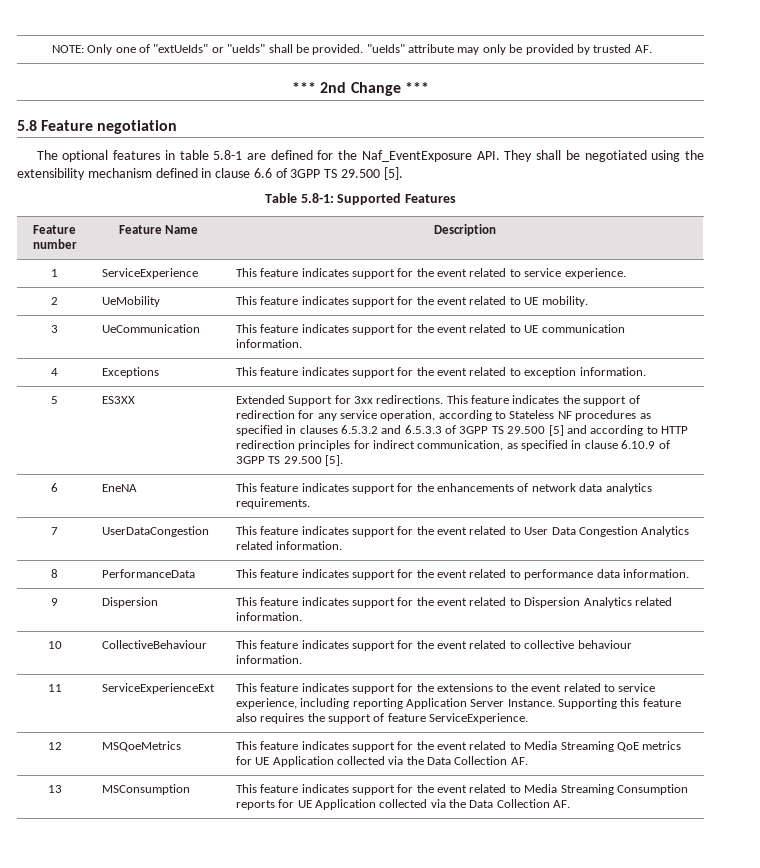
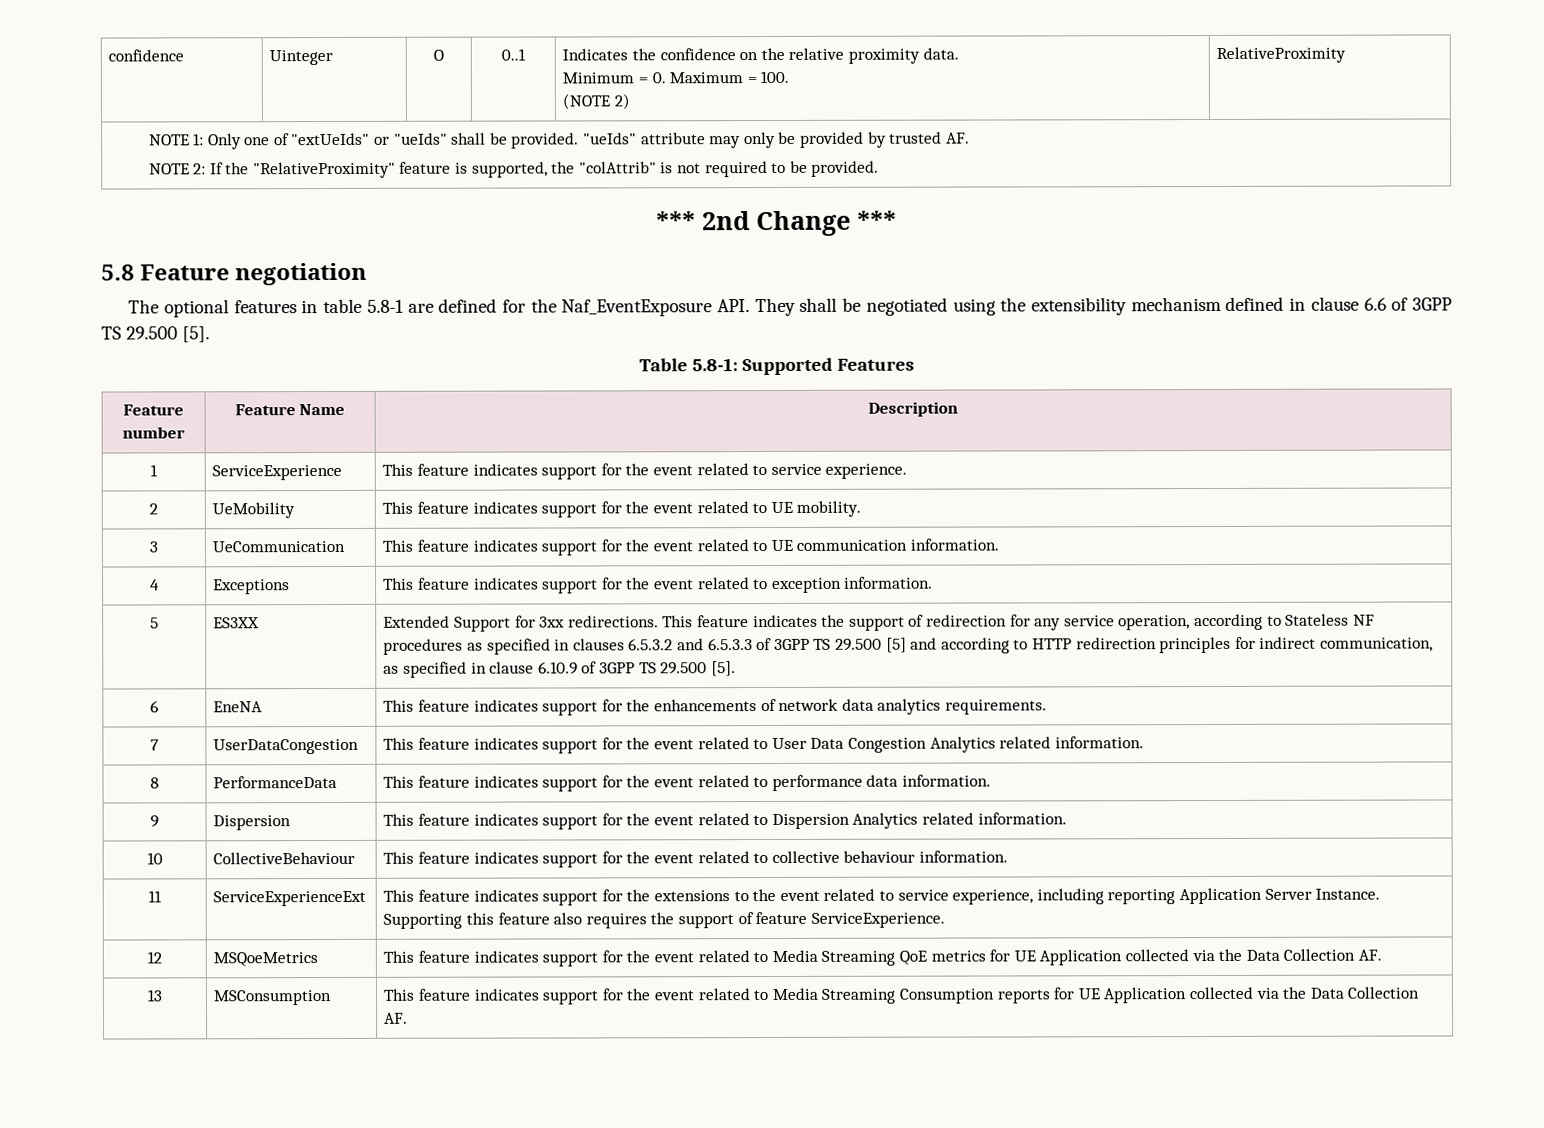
[51,45,84,53] NOTE: -> [108,49,185,62] [269,49,334,66] [433,49,444,61] [501,48,526,61] [562,47,959,64] [562,70,790,84] [562,93,631,110] [1216,46,1347,63] [148,133,205,146] confidence | Uinteger | O | 0..1 | Indicates the confidence on the relative proximity data. // Minimum = 0. Maximum = 100. // (NOTE 2) | RelativeProximity // NOTE 1:
(652, 49) none -> [148,160,880,179] // NOTE 2: If the "RelativeProximity" feature is supported, the "colAttrib" is not required to be provided.

